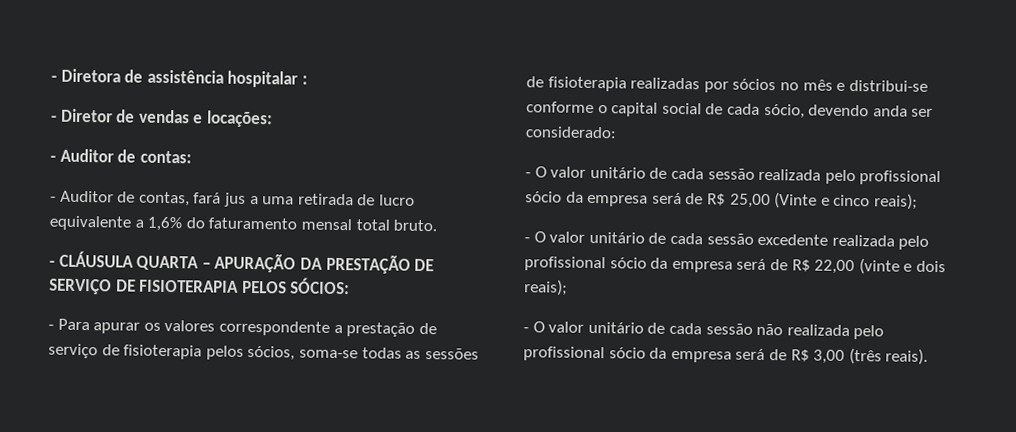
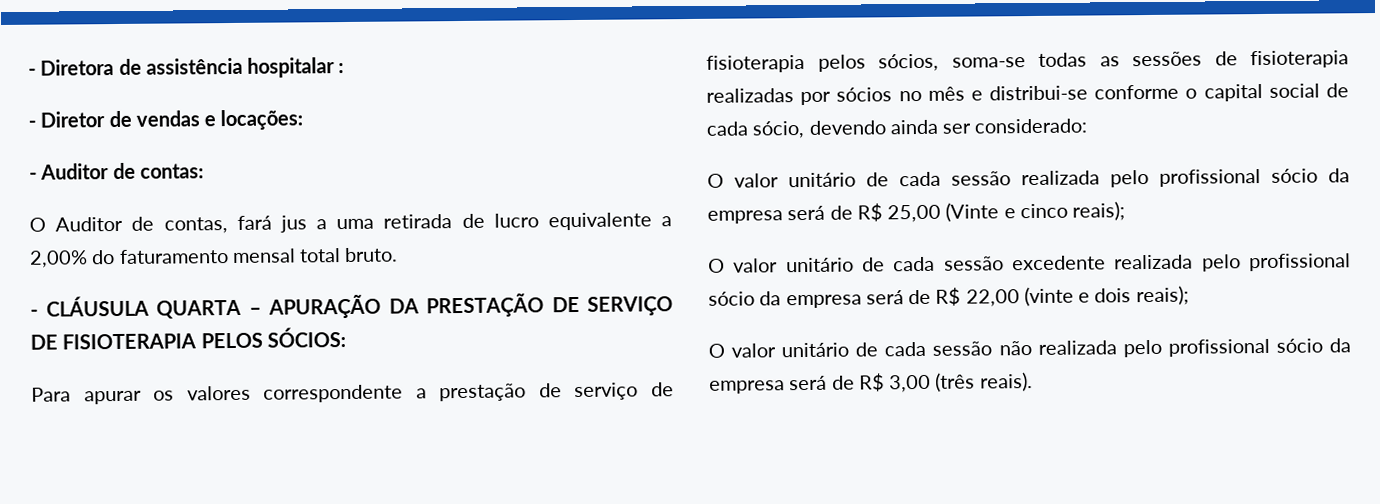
[50,196,56,202] - -> [29,217,46,232] O
[147,216,183,232] 1,6% -> [29,250,88,268] 2,00%
[48,324,54,330] - -> (346, 337) none
[872,105,908,117] anda -> [889,119,938,135] ainda
[525,172,531,178] - -> (1088, 126) none
[524,237,530,243] - -> (1126, 211) none
[523,327,529,333] - -> (1189, 295) none

